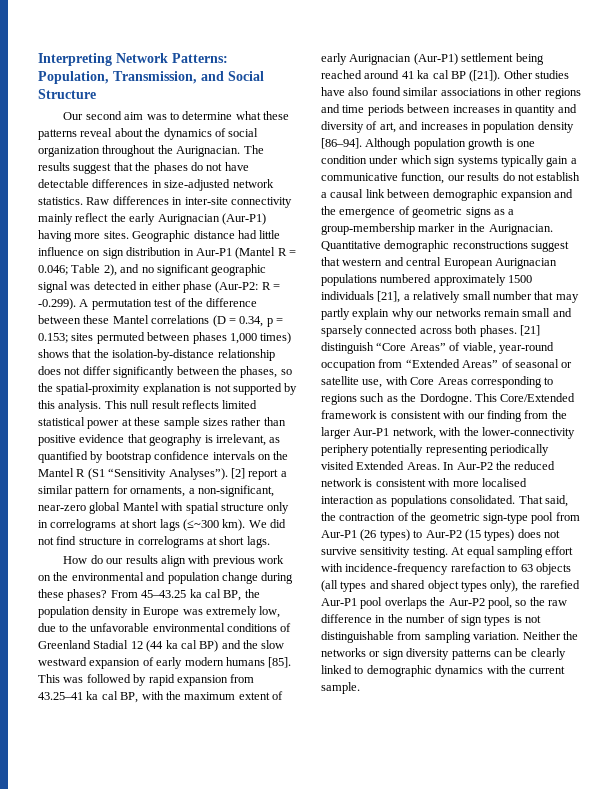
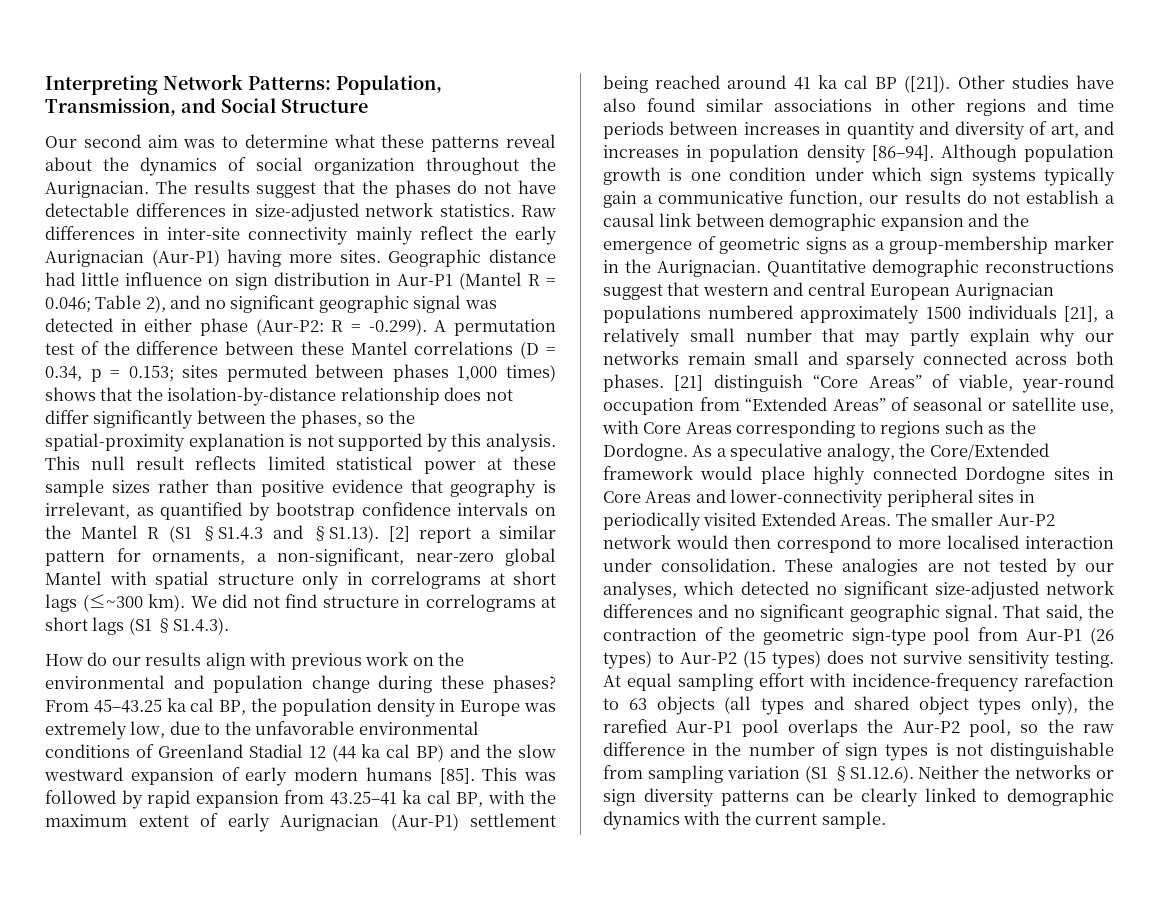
[108,468,228,480] “Sensitivity Analyses”). -> [201,525,379,543] §S1.4.3 and §S1.13).
[246,536,270,548] lags. -> [92,617,230,635] lags (S1 §S1.4.3).
[474,393,576,402] [321,410,567,422] [321,427,575,439] [321,444,550,456] [321,461,556,470] [321,478,527,487] [321,495,516,507] This Core/Extended framework is consistent with our finding from the larger Aur-P1 network, with the lower-connectivity periphery potentially representing periodically visited Extended Areas. In Aur-P2 the reduced network is consistent with more localised interaction as populations consolidated. -> [692,443,1049,462] [603,466,1114,485] [603,489,1035,508] [603,512,1055,531] [603,535,1114,553] [603,558,1114,577] [603,581,1114,600] [603,604,998,622] As a speculative analogy, the Core/Extended framework would place highly connected Dordogne sites in Core Areas and lower-connectivity peripheral sites in periodically visited Extended Areas. The smaller Aur-P2 network would then correspond to more localised interaction under consolidation. These analogies are not tested by our analyses, which detected no significant size-adjusted network differences and no significant geographic signal.
[473,632,520,640] variation. -> [726,765,914,783] variation (S1 §S1.12.6).

